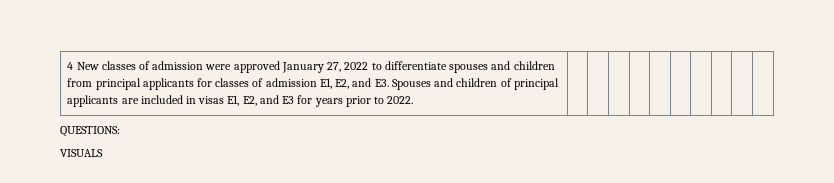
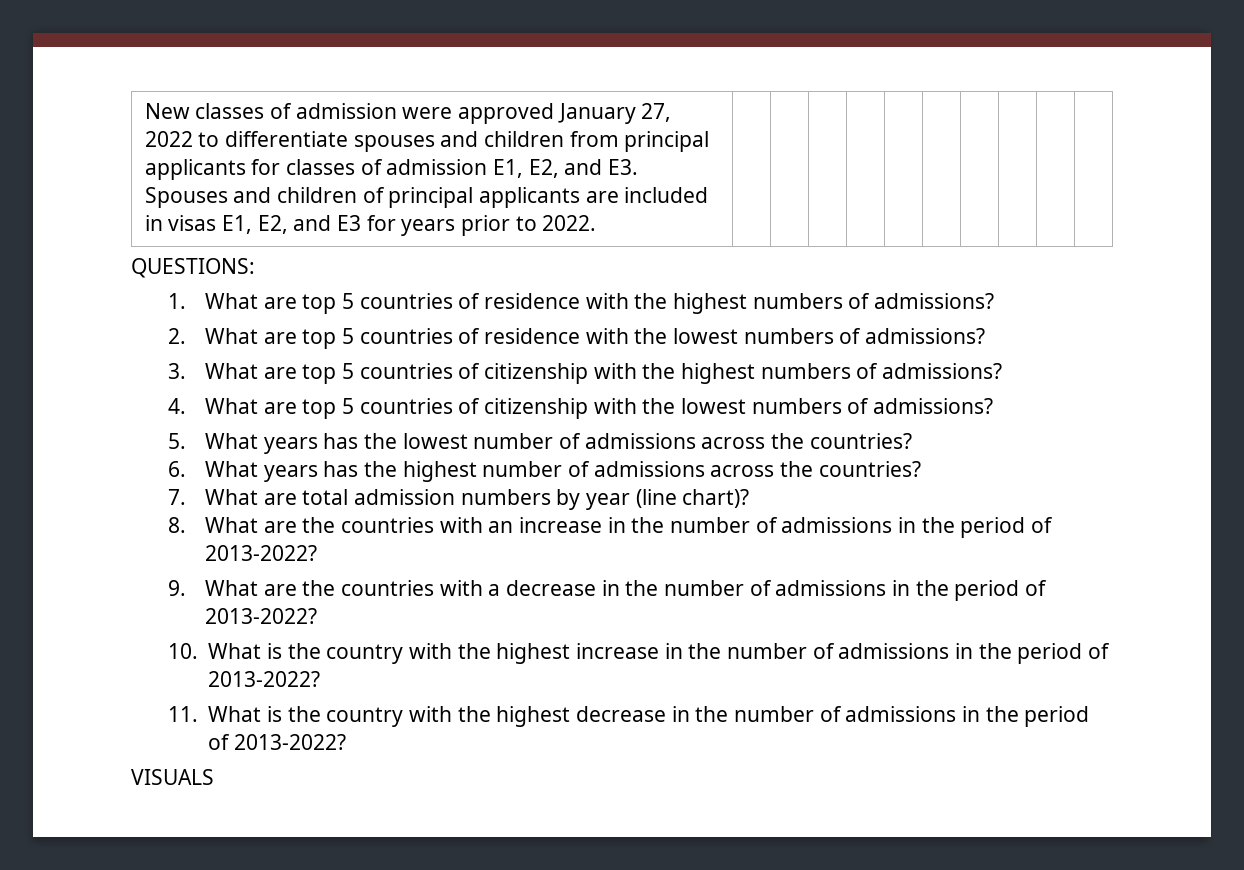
[67,62,74,70] 4 -> (144, 111) none
(120, 131) none -> [167,293,994,314] [167,328,985,349] [167,363,1002,384] [167,398,993,419] [167,433,912,454] [167,461,921,482] [167,489,750,510] [167,517,1053,538] [204,545,317,561] [167,580,1047,601] [204,608,317,624] [167,643,1111,664] [208,671,321,687] [167,706,1090,727] [208,734,347,750] // 1. What are top 5 countries of residence with the highest numbers of admissions? // 2. What are top 5 countries of residence with the lowest numbers of admissions? // 3. What are top 5 countries of citizenship with the highest numbers of admissions? // 4. What are top 5 countries of citizenship with the lowest numbers of admissions? // 5. What years has the lowest number of admissions across the countries? // 6. What years has the highest number of admissions across the countries? // 7. What are total admission numbers by year (line chart)? // 8. What are the countries with an increase in the number of admissions in the period of 2013-2022? // 9. What are the countries with a decrease in the number of admissions in the period of 2013-2022? // 10. What is the country with the highest increase in the number of admissions in the period of 2013-2022? // 11. What is the country with the highest decrease in the number of admissions in the period of 2013-2022?

